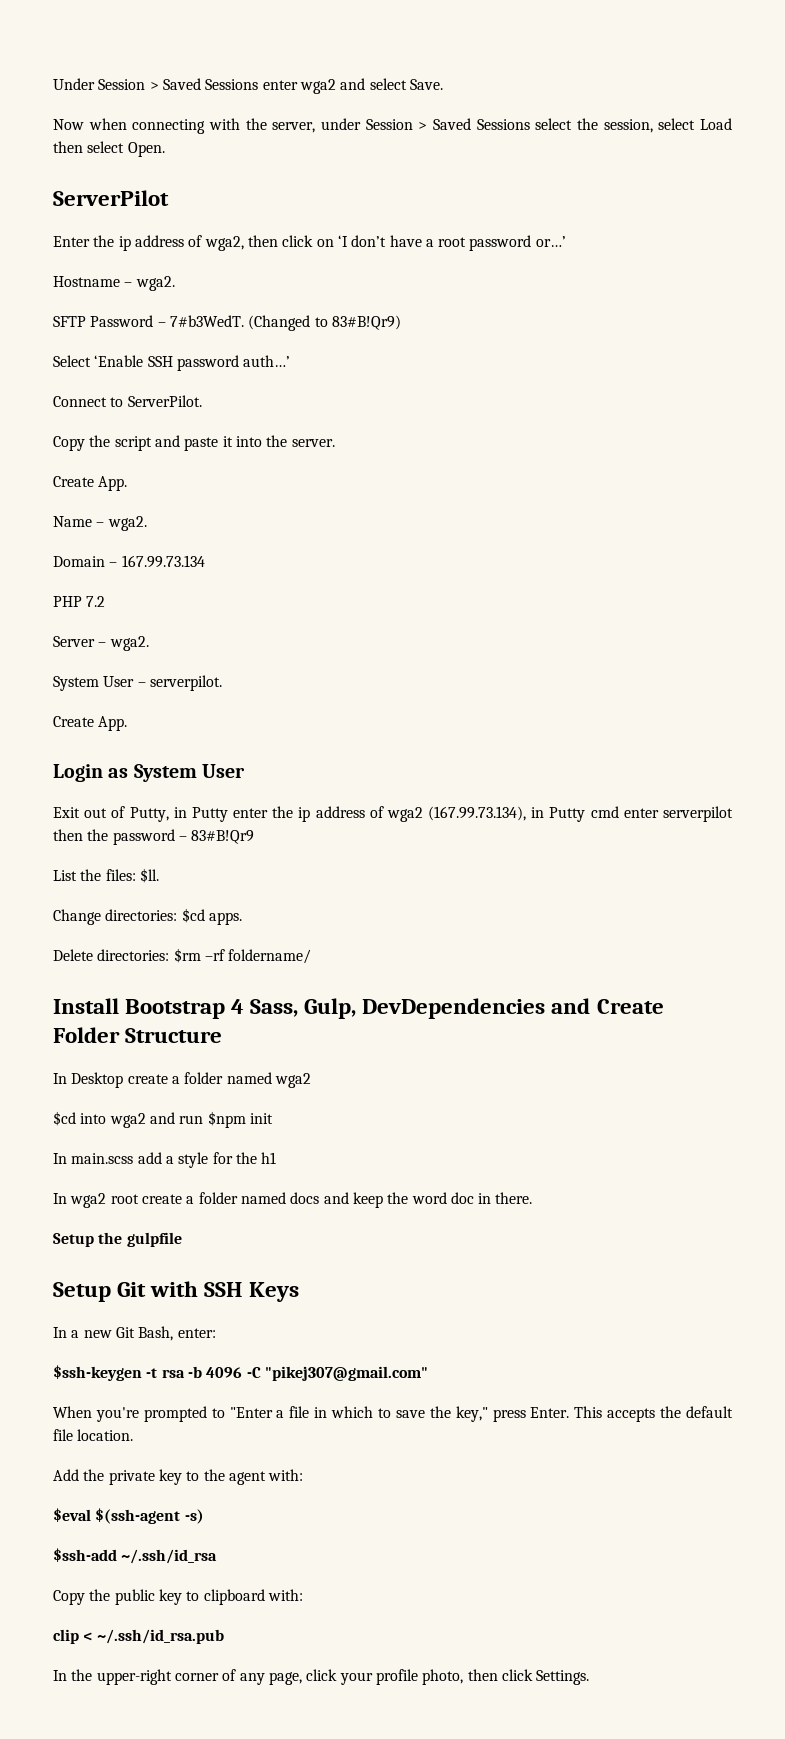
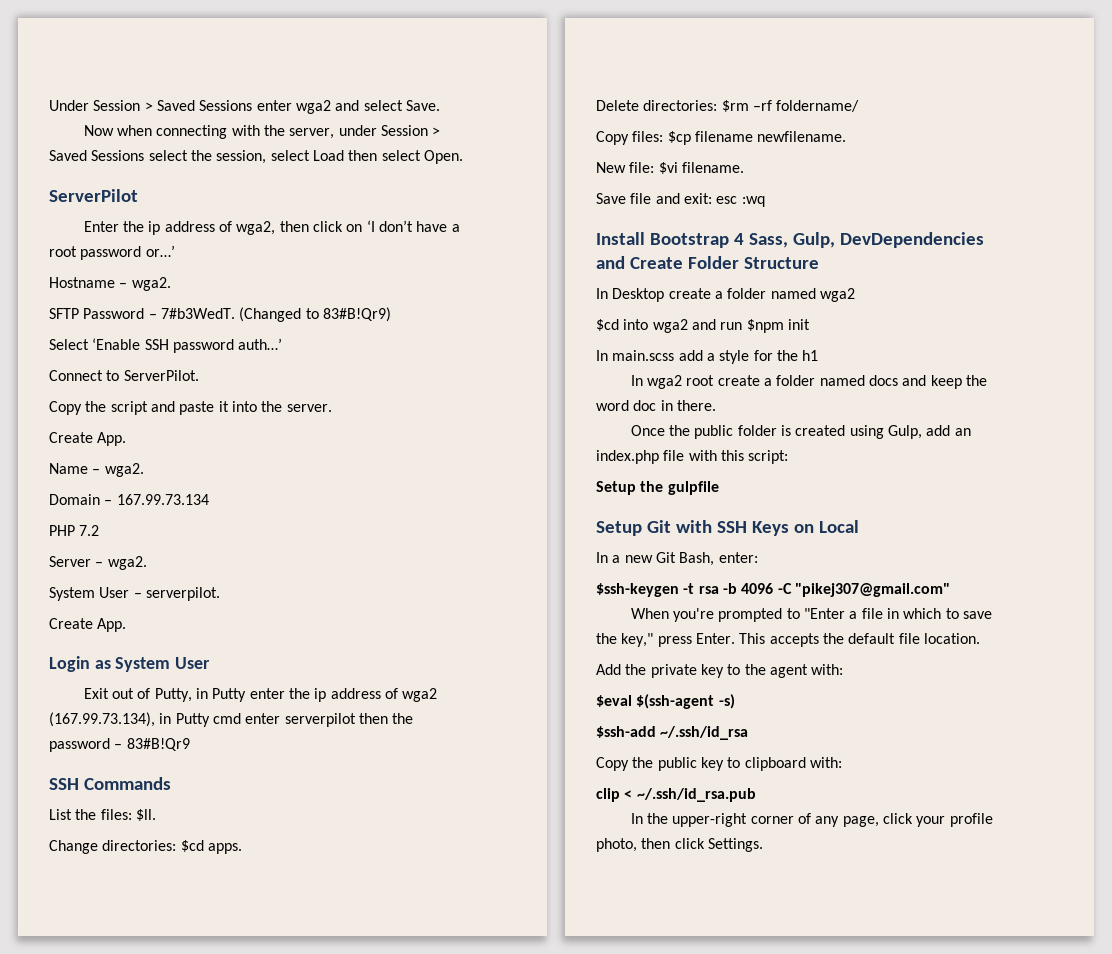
(255, 837) none -> [49,777,171,790] // SSH Commands
(312, 956) none -> [596,131,847,145] [596,162,744,174] [596,193,765,207] // Copy files: $cp filename newfilename. // New file: $vi filename. // Save file and exit: esc :wq
(533, 1198) none -> [630,425,971,439] [596,450,789,464] // Once the public folder is created using Gulp, add an index.php file with this script:
(300, 1292) none -> [793,520,859,533] on Local

